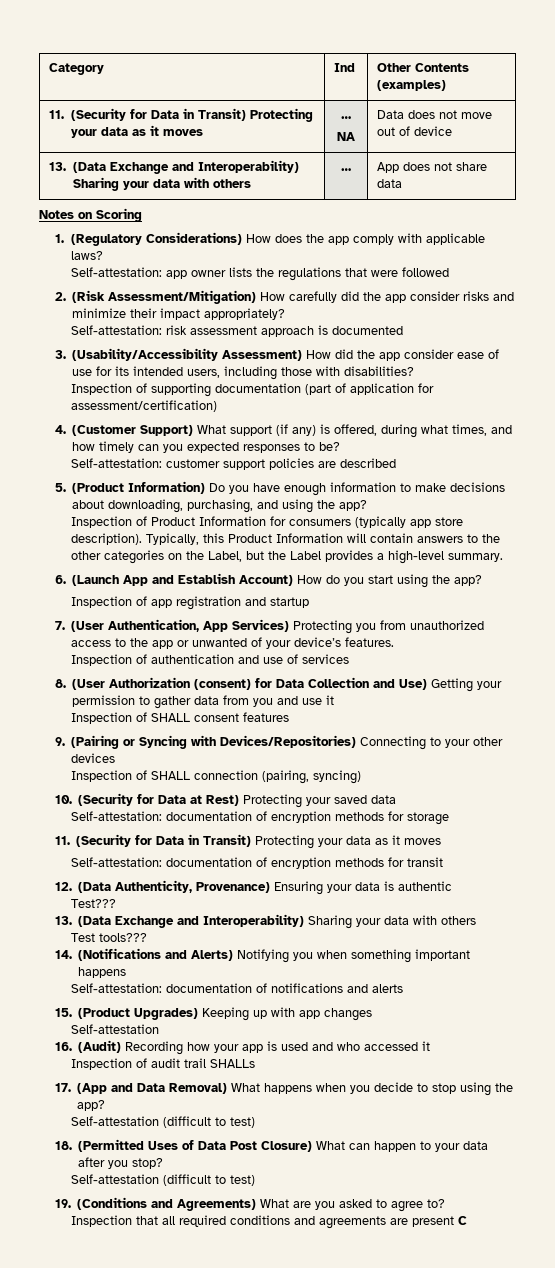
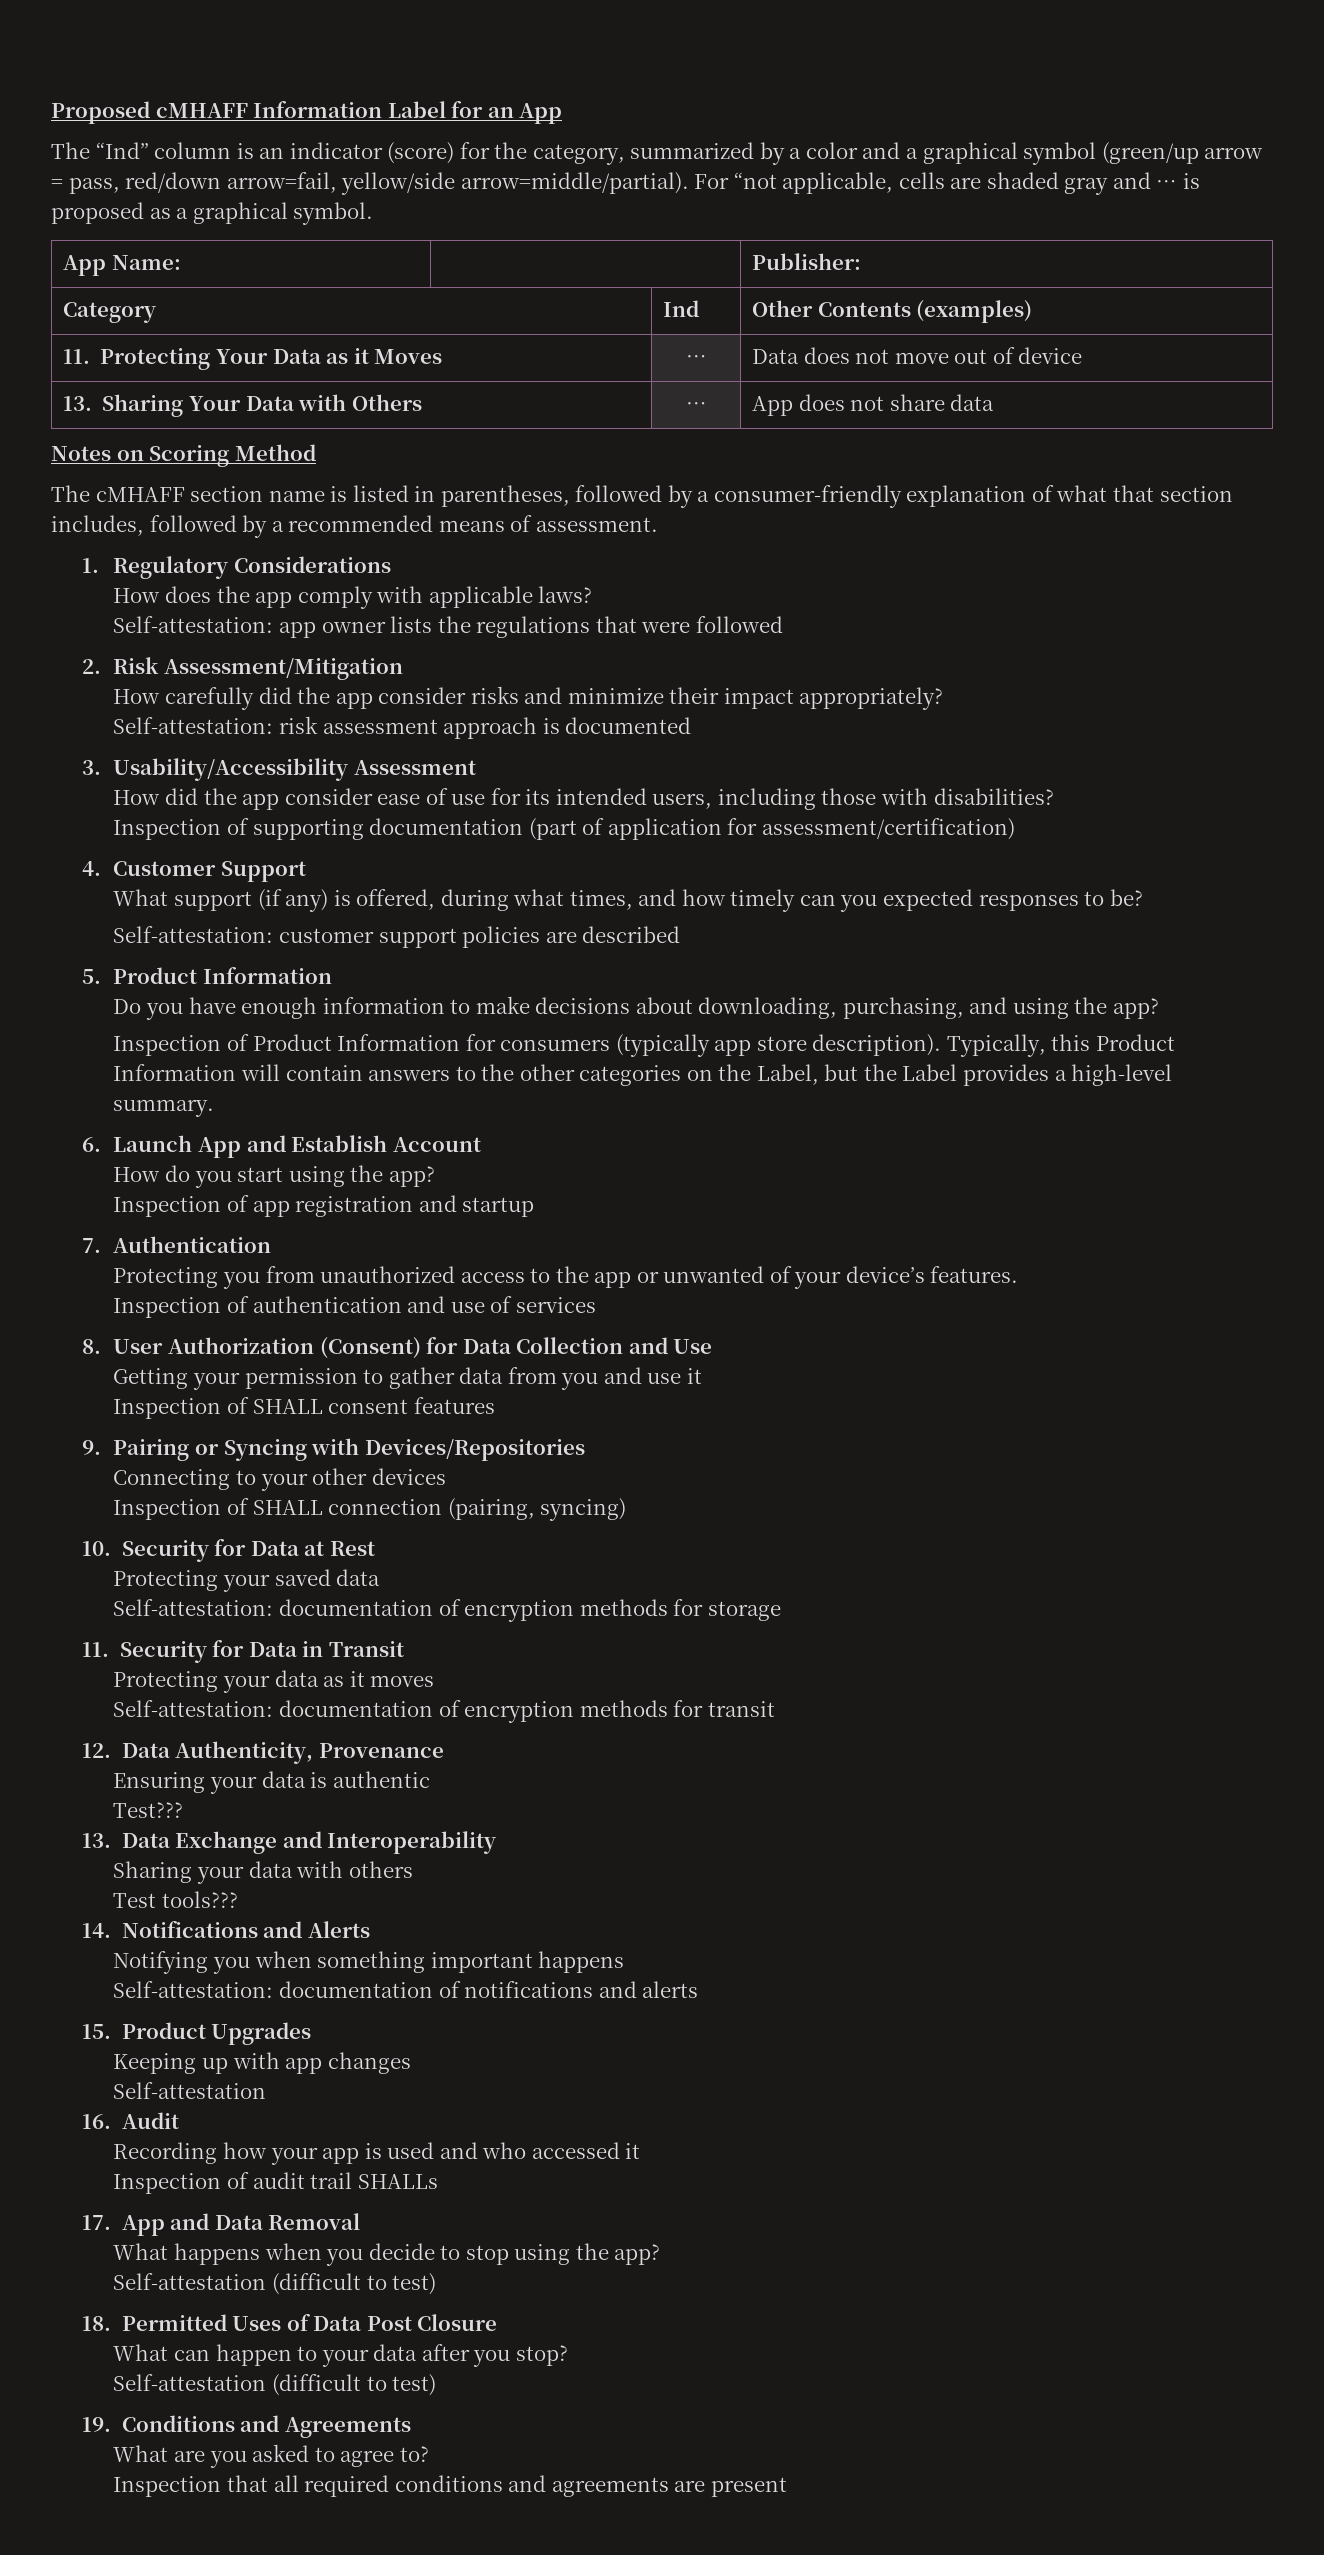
(49, 69) none -> [51,101,563,124] [51,142,1264,165] [51,172,1201,195] [51,202,374,225] [63,255,181,276] [752,253,862,270] Proposed cMHAFF Information Label for an App // The “Ind” column is an indicator (score) for the category, summarized by a color and a graphical symbol (green/up arrow = pass, red/down arrow=fail, yellow/side arrow=middle/partial). For “not applicable, cells are shaded gray and … is proposed as a graphical symbol. // App Name: | | Publisher: //
[70,108,313,122] [70,125,203,138] [341,116,351,119] [337,132,355,141] (Security for Data in Transit) Protecting your data as it moves | … // NA -> [100,348,443,370] [685,355,707,364] Protecting Your Data as it Moves | …
[72,160,299,174] [72,177,251,191] (Data Exchange and Interoperability) Sharing your data with others -> [102,394,422,417] Sharing Your Data with Others
(142, 215) none -> [234,444,316,461] [51,485,1233,508] [51,515,658,538] Method // The cMHAFF section name is listed in parentheses, followed by a consumer-friendly explanation of what that section includes, followed by a recommended means of assessment.
[70,232,242,246] (Regulatory Considerations) -> [113,556,392,579] Regulatory Considerations //
[72,290,257,304] (Risk Assessment/Mitigation) -> [113,657,404,680] Risk Assessment/Mitigation //
[72,348,303,361] (Usability/Accessibility Assessment) -> [113,758,477,781] Usability/Accessibility Assessment //
[72,425,194,436] (Customer Support) -> [113,861,307,882] Customer Support //
[72,481,206,494] (Product Information) -> [113,967,333,984] Product Information //
[72,575,120,586] (Launch -> [113,1135,193,1152] Launch
[239,575,294,586] Account) -> [392,1137,481,1152] Account //
[71,619,290,632] (User Authentication, App Services) -> [113,1236,272,1253] Authentication //
[72,677,252,690] (User Authorization (consent) -> [113,1337,421,1359] User Authorization (Consent)
[399,679,428,690] Use) -> [673,1339,713,1354] Use //
[71,735,120,749] (Pairing -> [113,1439,190,1461] Pairing
[220,735,357,748] Devices/Repositories) -> [364,1439,585,1461] Devices/Repositories //
[78,793,134,806] (Security -> [121,1540,209,1562] Security
[206,795,240,806] Rest) -> [329,1541,375,1556] Rest //
[76,834,252,847] (Security for Data in Transit) -> [119,1640,404,1663] Security for Data in Transit //
[78,880,271,893] (Data Authenticity, Provenance) -> [121,1741,444,1764] Data Authenticity, Provenance //
[78,914,305,928] (Data Exchange and Interoperability) -> [121,1831,497,1854] Data Exchange and Interoperability //
[78,948,234,961] (Notifications and Alerts) -> [121,1921,370,1938] Notifications and Alerts //
[78,1008,199,1020] (Product Upgrades) -> [121,2022,312,2045] Product Upgrades //
[78,1040,122,1053] (Audit) -> [121,2112,179,2129] Audit //
[77,1083,108,1094] (App -> [121,2215,165,2236] App
[169,1083,228,1094] Removal) -> [268,2213,361,2230] Removal //
[78,1139,145,1152] (Permitted -> [121,2314,227,2331] Permitted
[261,1141,313,1152] Closure) -> [417,2314,498,2331] Closure //
[77,1197,257,1211] (Conditions and Agreements) -> [121,2415,411,2438] Conditions and Agreements //
[457,1216,467,1225] C -> (787, 2487) none

